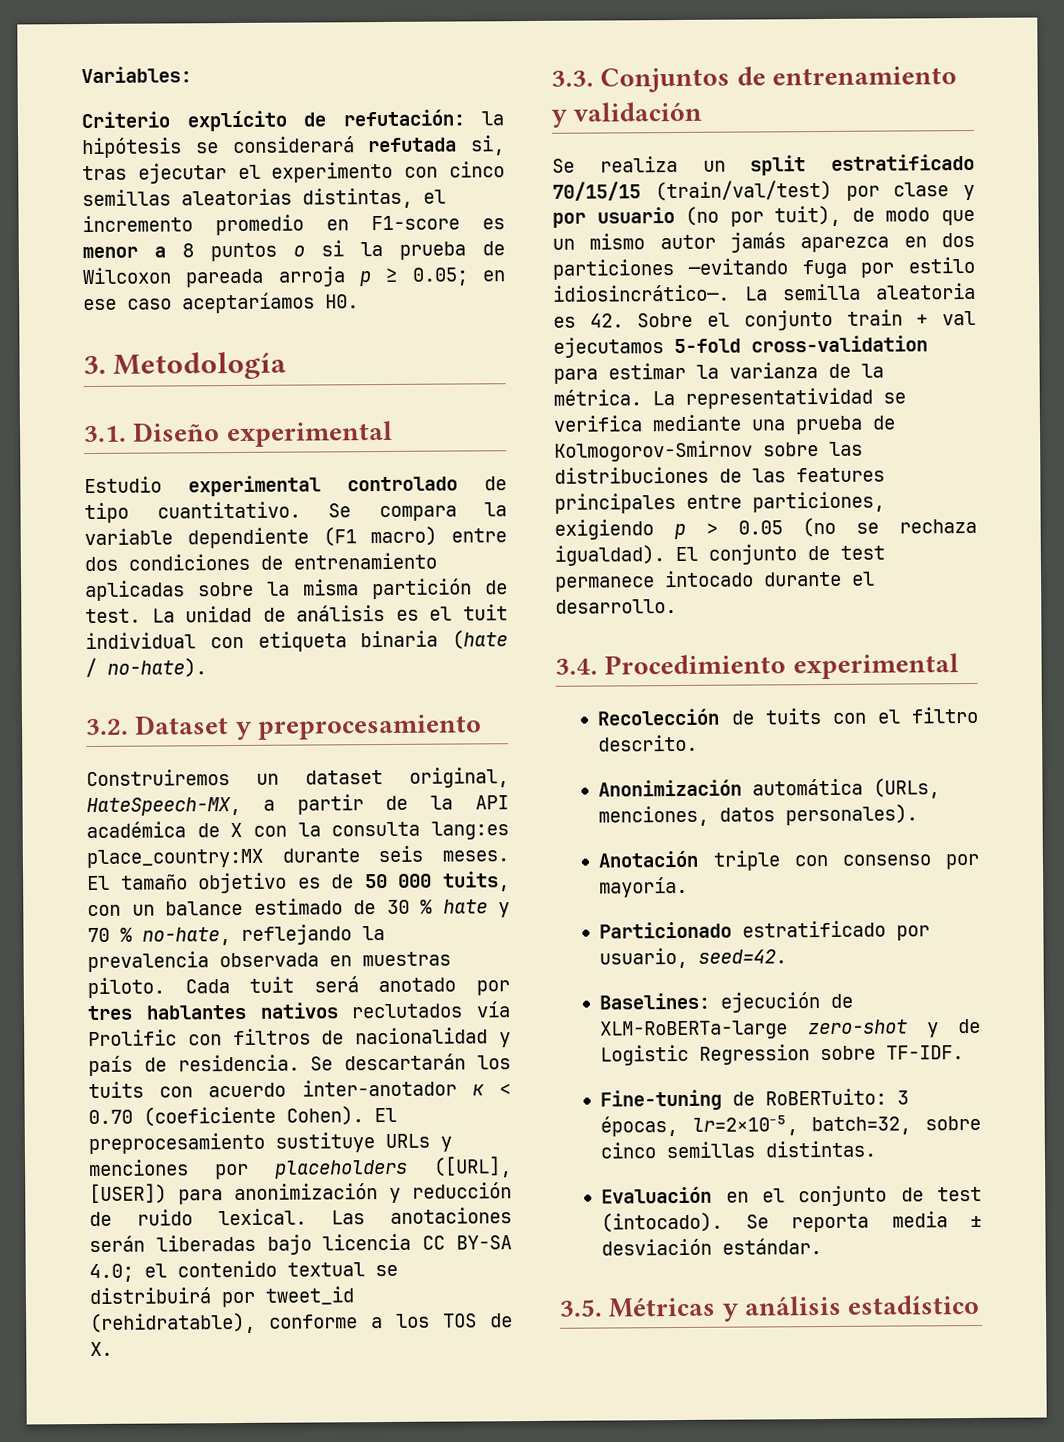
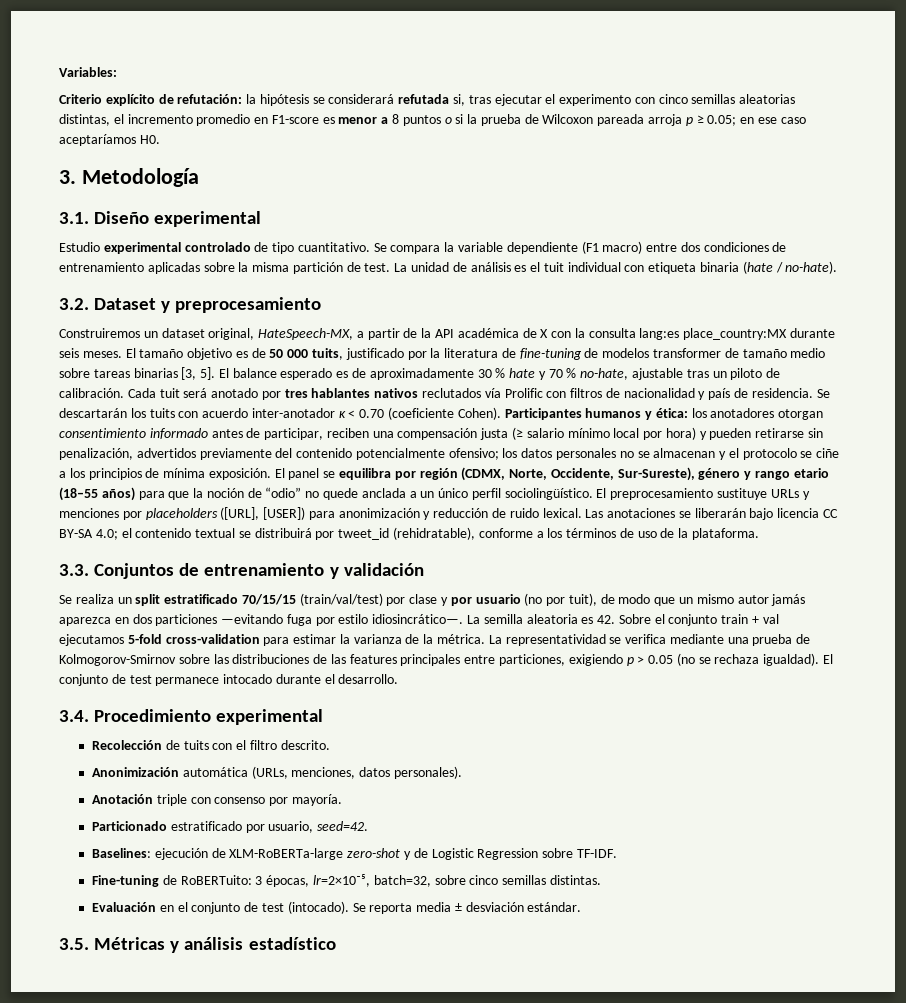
[87,898,376,917] con un balance estimado de -> [345,348,826,360] [59,367,474,380] justificado por la literatura de fine-tuning de modelos transformer de tamaño medio sobre tareas binarias [3, 5]. El balance esperado es de aproximadamente
[241,924,385,945] [87,951,451,973] [87,977,165,999] reflejando la prevalencia observada en muestras piloto. -> [632,368,781,380] [59,388,124,398] ajustable tras un piloto de calibración.
(364, 1116) none -> [504,408,824,420] [59,427,824,440] [59,448,840,460] [59,467,829,481] [59,487,593,501] Participantes humanos y ética: los anotadores otorgan consentimiento informado antes de participar, reciben una compensación justa (≥ salario mínimo local por hora) y pueden retirarse sin penalización, advertidos previamente del contenido potencialmente ofensivo; los datos personales no se almacenan y el protocolo se ciñe a los principios de mínima exposición. El panel se equilibra por región (CDMX, Norte, Occidente, Sur-Sureste), género y rango etario (18–55 años) para que la noción de “odio” no quede anclada a un único perfil sociolingüístico.
[89,1234,256,1253] serán liberadas -> [678,508,746,518] se liberarán
[443,1313,513,1328] [90,1341,113,1357] TOS de X. -> [566,528,760,540] términos de uso de la plataforma.

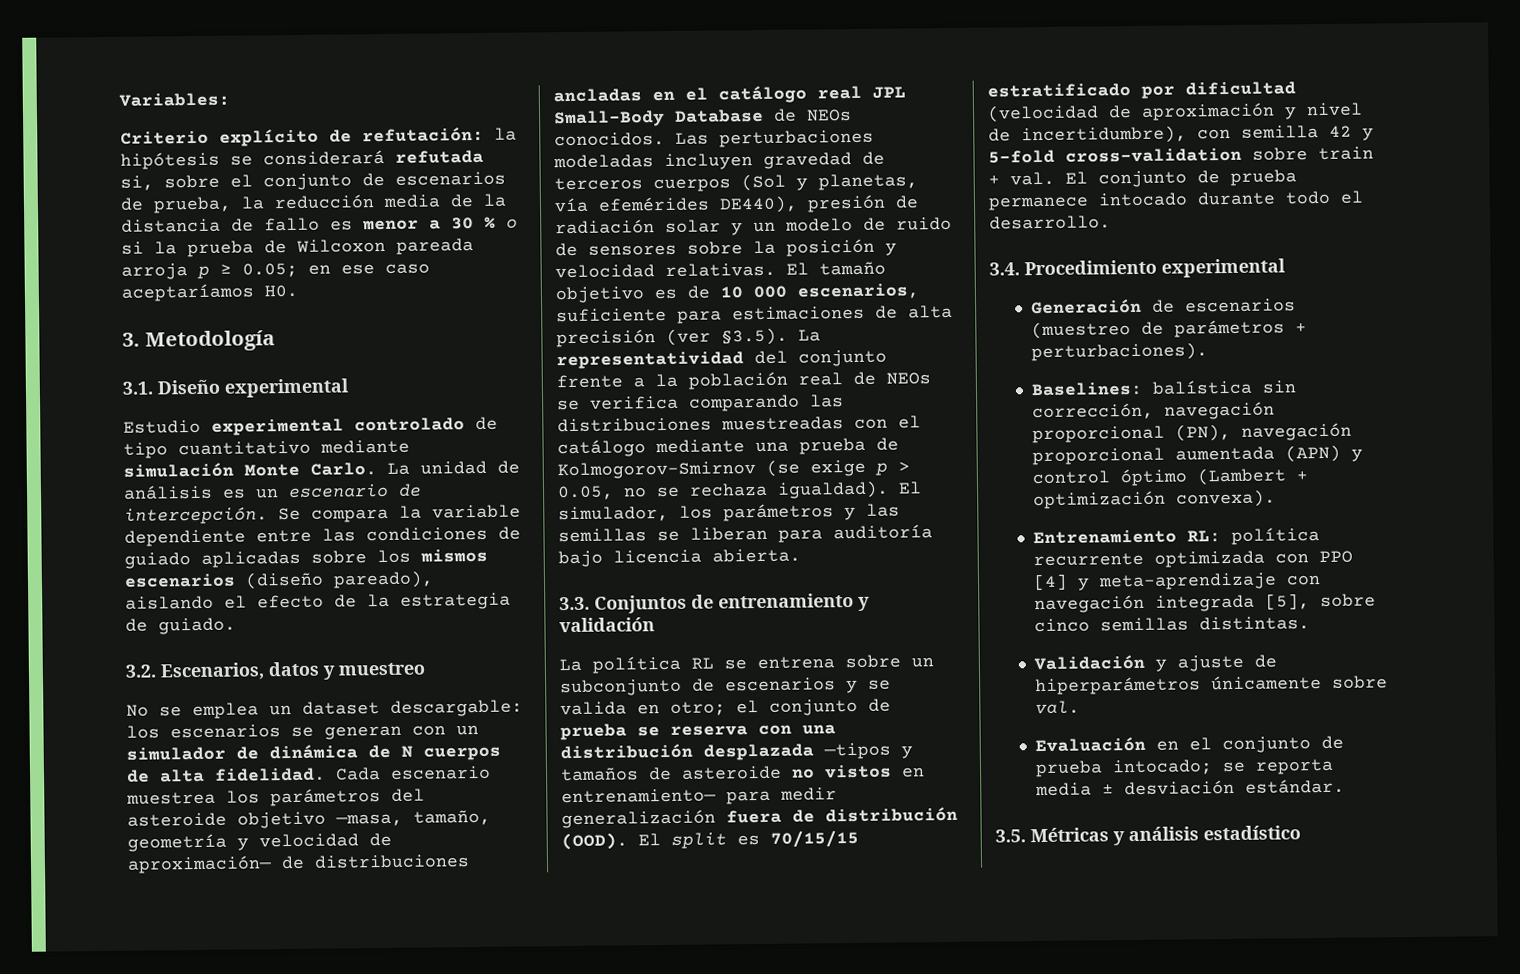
[468,94,796,106] [59,114,319,126] tras ejecutar el experimento con cinco semillas aleatorias distintas, el incremento promedio en F1-score -> [164,171,506,191] [120,193,507,214] [121,217,320,233] sobre el conjunto de escenarios de prueba, la reducción media de la distancia de fallo
[392,114,441,126] 8 puntos -> [451,216,496,230] 30 %
[297,242,370,252] cuantitativo. -> [178,439,410,456] [123,460,520,478] [123,483,422,500] [124,506,268,525] cuantitativo mediante simulación Monte Carlo. La unidad de análisis es un escenario de intercepción.
[581,241,700,254] (F1 macro) entre dos -> [256,528,356,543] entre las
[59,262,144,272] entrenamiento -> [124,552,191,569] guiado
[238,261,838,274] [59,297,322,313] [59,328,836,340] [59,348,122,358] la misma partición de test. La unidad de análisis es el tuit individual con etiqueta binaria (hate / no-hate). // 3.2. Dataset y preprocesamiento // Construiremos un dataset original, HateSpeech-MX, a partir de la API académica de X con la consulta lang:es place_country:MX durante seis meses. -> [377,548,488,564] [124,570,434,590] [125,592,511,610] [125,617,236,635] [125,661,425,681] [126,699,523,720] [126,724,479,740] [126,744,501,761] [126,765,491,783] [126,788,425,807] [127,809,491,829] [127,832,392,852] [127,854,470,874] [553,85,906,104] [553,108,852,128] [554,129,874,148] [553,151,885,170] [554,173,918,193] [554,194,919,214] [555,216,952,236] [555,238,897,257] [555,262,776,279] los mismos escenarios (diseño pareado), aislando el efecto de la estrategia de guiado. // 3.2. Escenarios, datos y muestreo // No se emplea un dataset descargable: los escenarios se generan con un simulador de dinámica de N cuerpos de alta fidelidad. Cada escenario muestrea los parámetros del asteroide objetivo —masa, tamaño, geometría y velocidad de aproximación— de distribuciones ancladas en el catálogo real JPL Small-Body Database de NEOs conocidos. Las perturbaciones modeladas incluyen gravedad de terceros cuerpos (Sol y planetas, vía efemérides DE440), presión de radiación solar y un modelo de ruido de sensores sobre la posición y velocidad relativas.
[269,348,826,360] [59,367,781,380] [59,388,830,400] [59,407,824,420] [59,427,824,440] [59,448,840,460] [59,467,829,481] [59,487,810,501] [59,507,839,520] [59,527,760,540] 50 000 tuits, justificado por la literatura de fine-tuning de modelos transformer de tamaño medio sobre tareas binarias [3, 5]. El balance esperado es de aproximadamente 30 % hate y 70 % no-hate, ajustable tras un piloto de calibración. Cada tuit será anotado por tres hablantes nativos reclutados vía Prolific con filtros de nacionalidad y país de residencia. Se descartarán los tuits con acuerdo inter-anotador κ < 0.70 (coeficiente Cohen). Participantes humanos y ética: los anotadores otorgan consentimiento informado antes de participar, reciben una compensación justa (≥ salario mínimo local por hora) y pueden retirarse sin penalización, advertidos previamente del contenido potencialmente ofensivo; los datos personales no se almacenan y el protocolo se ciñe a los principios de mínima exposición. El panel se equilibra por región (CDMX, Norte, Occidente, Sur-Sureste), género y rango etario (18–55 años) para que la noción de “odio” no quede anclada a un único perfil sociolingüístico. El preprocesamiento sustituye URLs y menciones por placeholders ([URL], [USER]) para anonimización y reducción de ruido lexical. Las anotaciones se liberarán bajo licencia CC BY-SA 4.0; el contenido textual se distribuirá por tweet_id (rehidratable), conforme a los términos de uso de la plataforma. -> [720,283,920,300] [556,304,953,324] [556,327,821,348] [556,349,887,370] [556,371,931,390] [557,394,844,412] [557,415,921,433] [557,437,899,458] [557,459,910,480] [557,480,922,501] [558,503,900,523] [558,524,933,543] [558,548,801,568] 10 000 escenarios, suficiente para estimaciones de alta precisión (ver §3.5). La representatividad del conjunto frente a la población real de NEOs se verifica comparando las distribuciones muestreadas con el catálogo mediante una prueba de Kolmogorov–Smirnov (se exige p > 0.05, no se rechaza igualdad). El simulador, los parámetros y las semillas se liberan para auditoría bajo licencia abierta.
[59,593,806,606] [59,614,779,626] [59,634,811,646] [59,653,820,666] Se realiza un split estratificado 70/15/15 (train/val/test) por clase y por usuario (no por tuit), de modo que un mismo autor jamás aparezca en dos particiones —evitando fuga por estilo idiosincrático—. La semilla aleatoria es 42. Sobre el conjunto train + val ejecutamos 5-fold cross-validation para estimar la varianza de la métrica. La representatividad se verifica mediante una prueba de Kolmogorov-Smirnov sobre las distribuciones de las features principales entre particiones, exigiendo p > 0.05 (no se rechaza igualdad). -> [559,654,934,674] [560,677,891,697] [560,698,891,716] [560,723,836,741] [560,742,913,761] [560,764,925,782] [561,787,837,805] [561,806,958,829] [561,829,859,851] [987,81,1296,99] [987,102,1363,123] [988,125,1374,145] [988,146,1374,164] [988,171,1055,186] La política RL se entrena sobre un subconjunto de escenarios y se valida en otro; el conjunto de prueba se reserva con una distribución desplazada —tipos y tamaños de asteroide no vistos en entrenamiento— para medir generalización fuera de distribución (OOD). El split es 70/15/15 estratificado por dificultad (velocidad de aproximación y nivel de incertidumbre), con semilla 42 y 5-fold cross-validation sobre train + val.
[129,675,152,684] test -> [1230,169,1297,186] prueba
(321, 679) none -> [1285,190,1331,205] todo
[92,740,330,750] [92,766,462,779] [92,794,342,806] [92,821,369,833] [92,848,617,860] [92,874,601,887] Recolección de tuits con el filtro descrito. // Anonimización automática (URLs, menciones, datos personales). // Anotación triple con consenso por mayoría. // Particionado estratificado por usuario, seed=42. // Baselines: ejecución de XLM-RoBERTa-large zero-shot y de Logistic Regression sobre TF-IDF. // Fine-tuning de RoBERTuito: 3 épocas, lr=2×10⁻⁵, batch=32, sobre cinco semillas distintas. -> [1031,298,1297,315] [1031,319,1308,340] [1031,342,1209,362] [1031,379,1298,397] [1032,401,1276,421] [1032,422,1353,444] [1032,444,1364,466] [1032,467,1309,487] [1033,489,1277,510] [1033,527,1321,545] [1033,550,1354,568] [1033,572,1322,591] [1034,593,1377,614] [1034,616,1311,633] [1033,654,1278,672] [1035,675,1389,696] [1035,700,1081,715] Generación de escenarios (muestreo de parámetros + perturbaciones). // Baselines: balística sin corrección, navegación proporcional (PN), navegación proporcional aumentada (APN) y control óptimo (Lambert + optimización convexa). // Entrenamiento RL: política recurrente optimizada con PPO [4] y meta-aprendizaje con navegación integrada [5], sobre cinco semillas distintas. // Validación y ajuste de hiperparámetros únicamente sobre val.
[261,901,366,914] test (intocado). Se -> [1035,759,1247,778] prueba intocado; se

